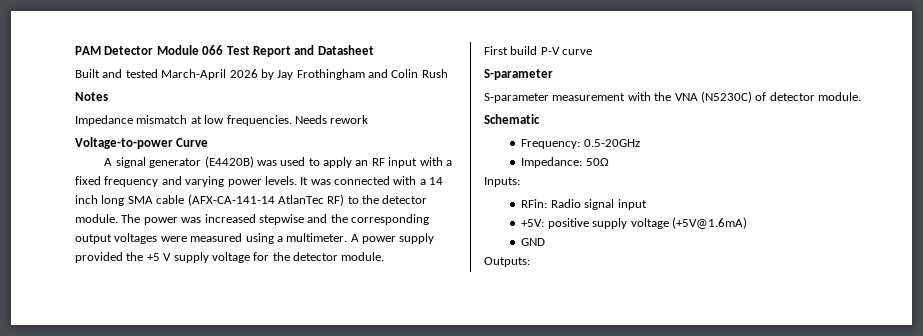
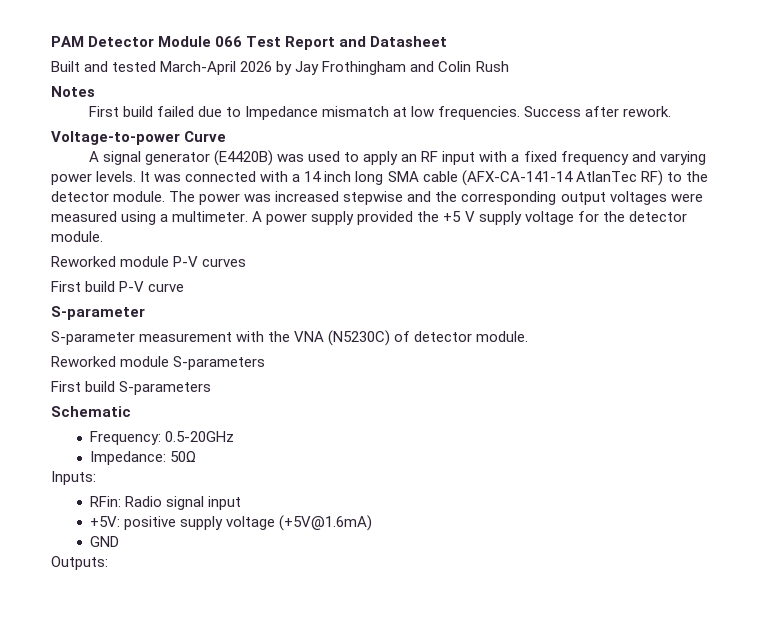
(108, 96) none -> [88,106,242,117] First build failed due to
[294,115,369,124] Needs rework -> [524,106,672,117] Success after rework.
(385, 256) none -> [51,256,247,267] // Reworked module P-V curves
(861, 96) none -> [51,356,266,370] [51,381,212,395] // Reworked module S-parameters // First build S-parameters

